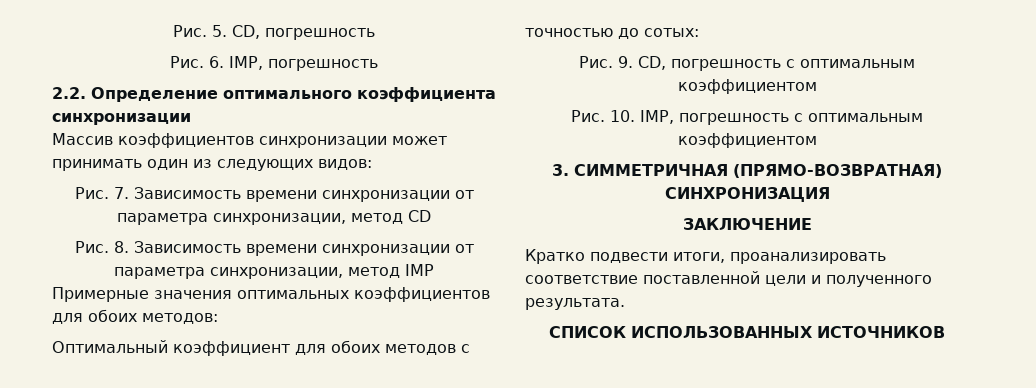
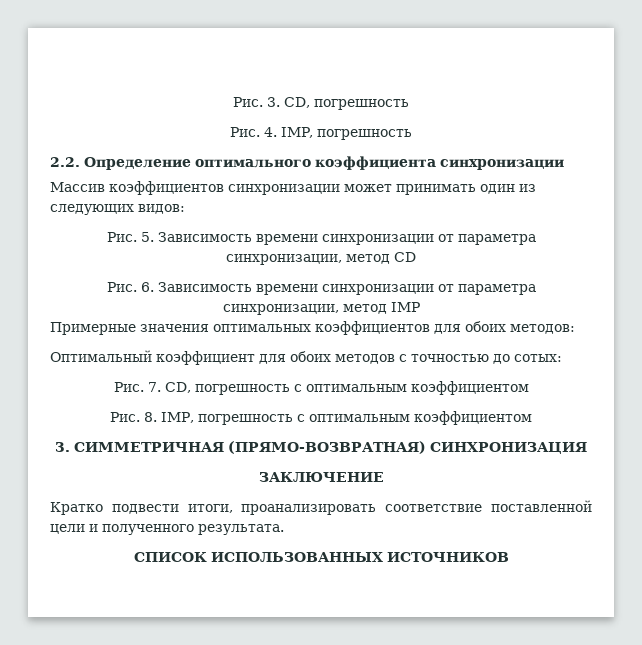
[173,25,227,37] Рис. 5. -> [233,97,280,107] Рис. 3.
[209,56,224,68] 6. -> [263,127,277,137] 4.
[113,187,129,199] 7. -> [140,232,154,242] 5.
[113,241,129,253] 8. -> [140,282,154,292] 6.
[618,56,633,68] 9. -> [147,382,161,392] 7.
[610,110,635,122] 10. -> [144,412,158,422] 8.

